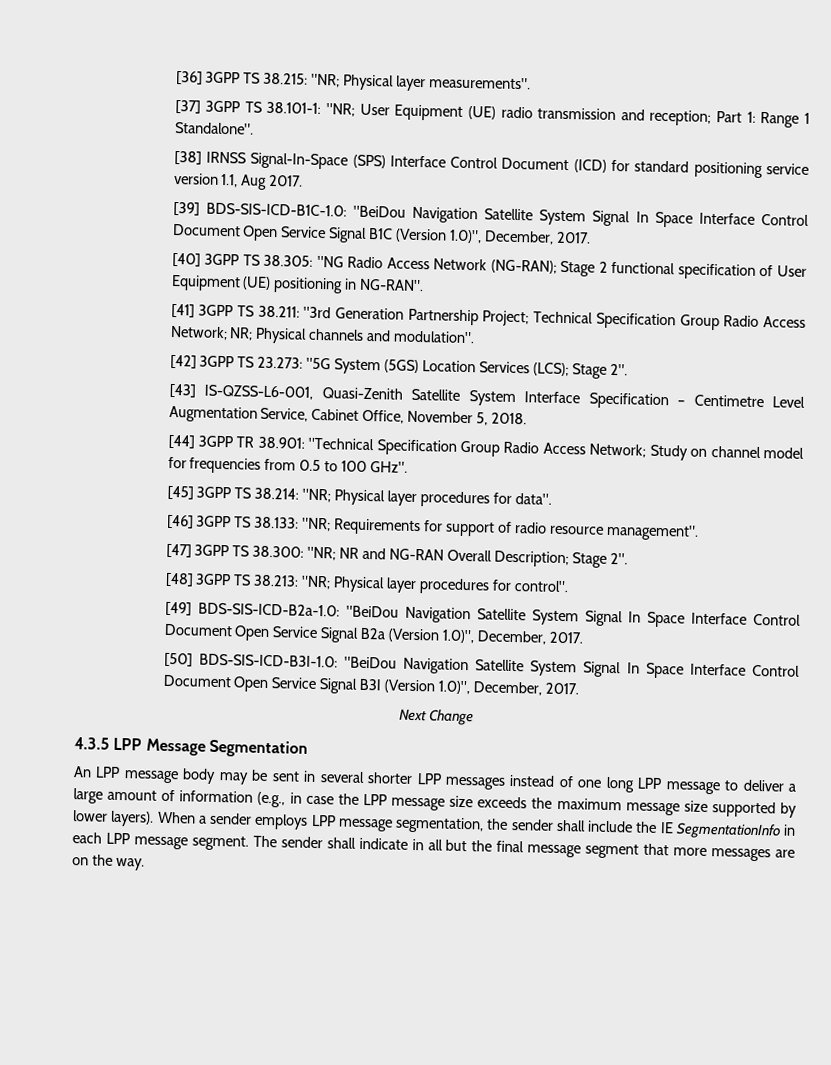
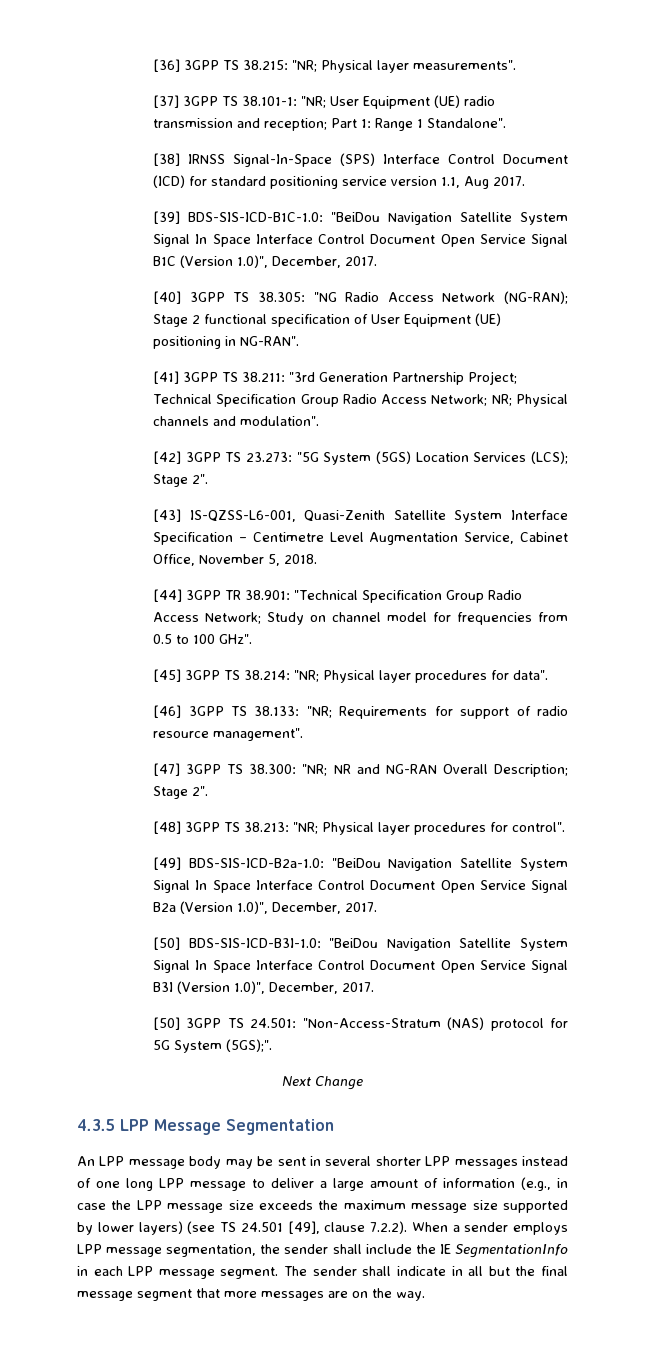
(579, 688) none -> [153,1017,568,1031] [153,1039,273,1053] // [50] 3GPP TS 24.501: "Non-Access-Stratum (NAS) protocol for 5G System (5GS);".
[110,810,155,827] layers). -> [138,1221,407,1235] layers) (see TS 24.501 [49], clause 7.2.2).

